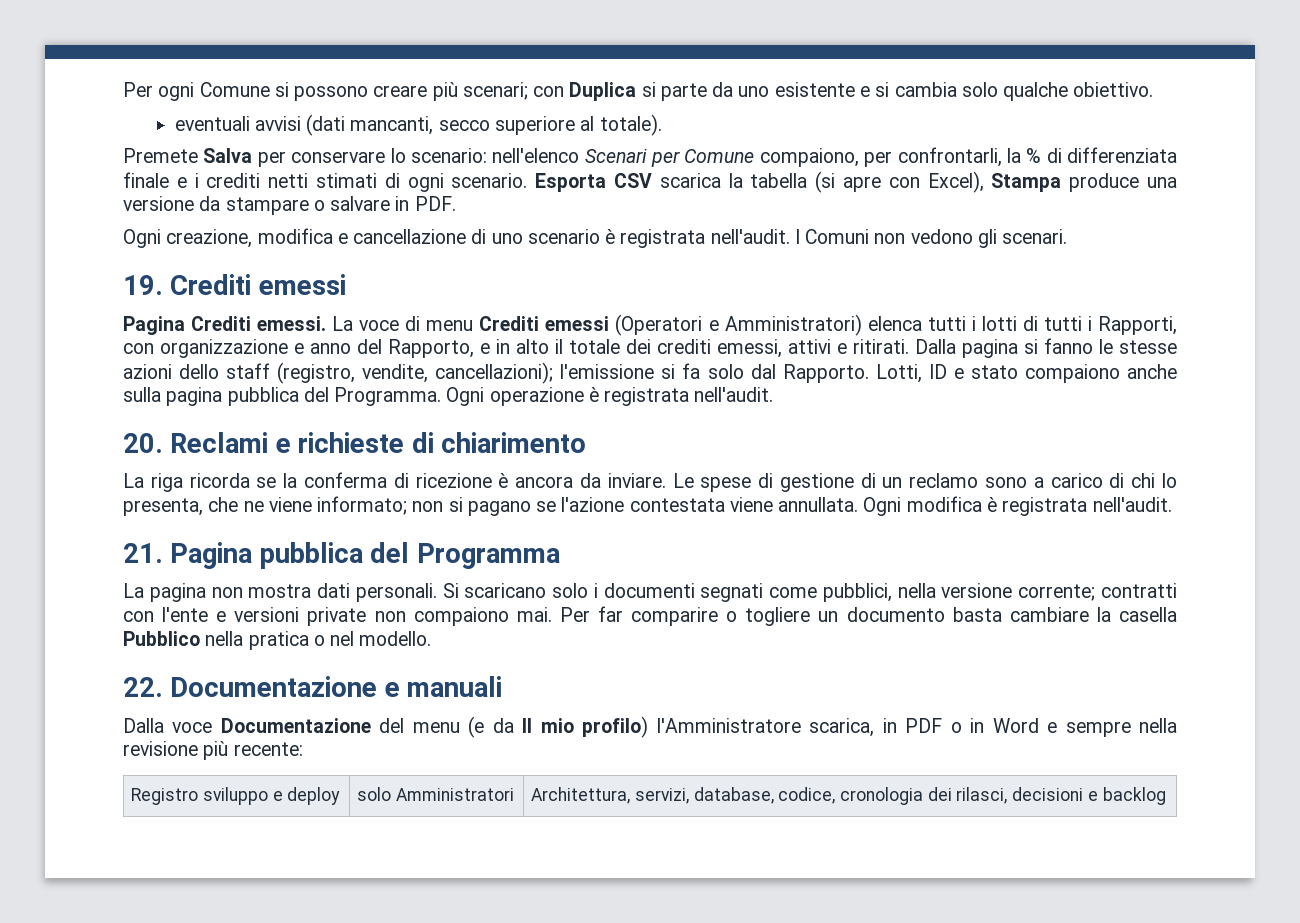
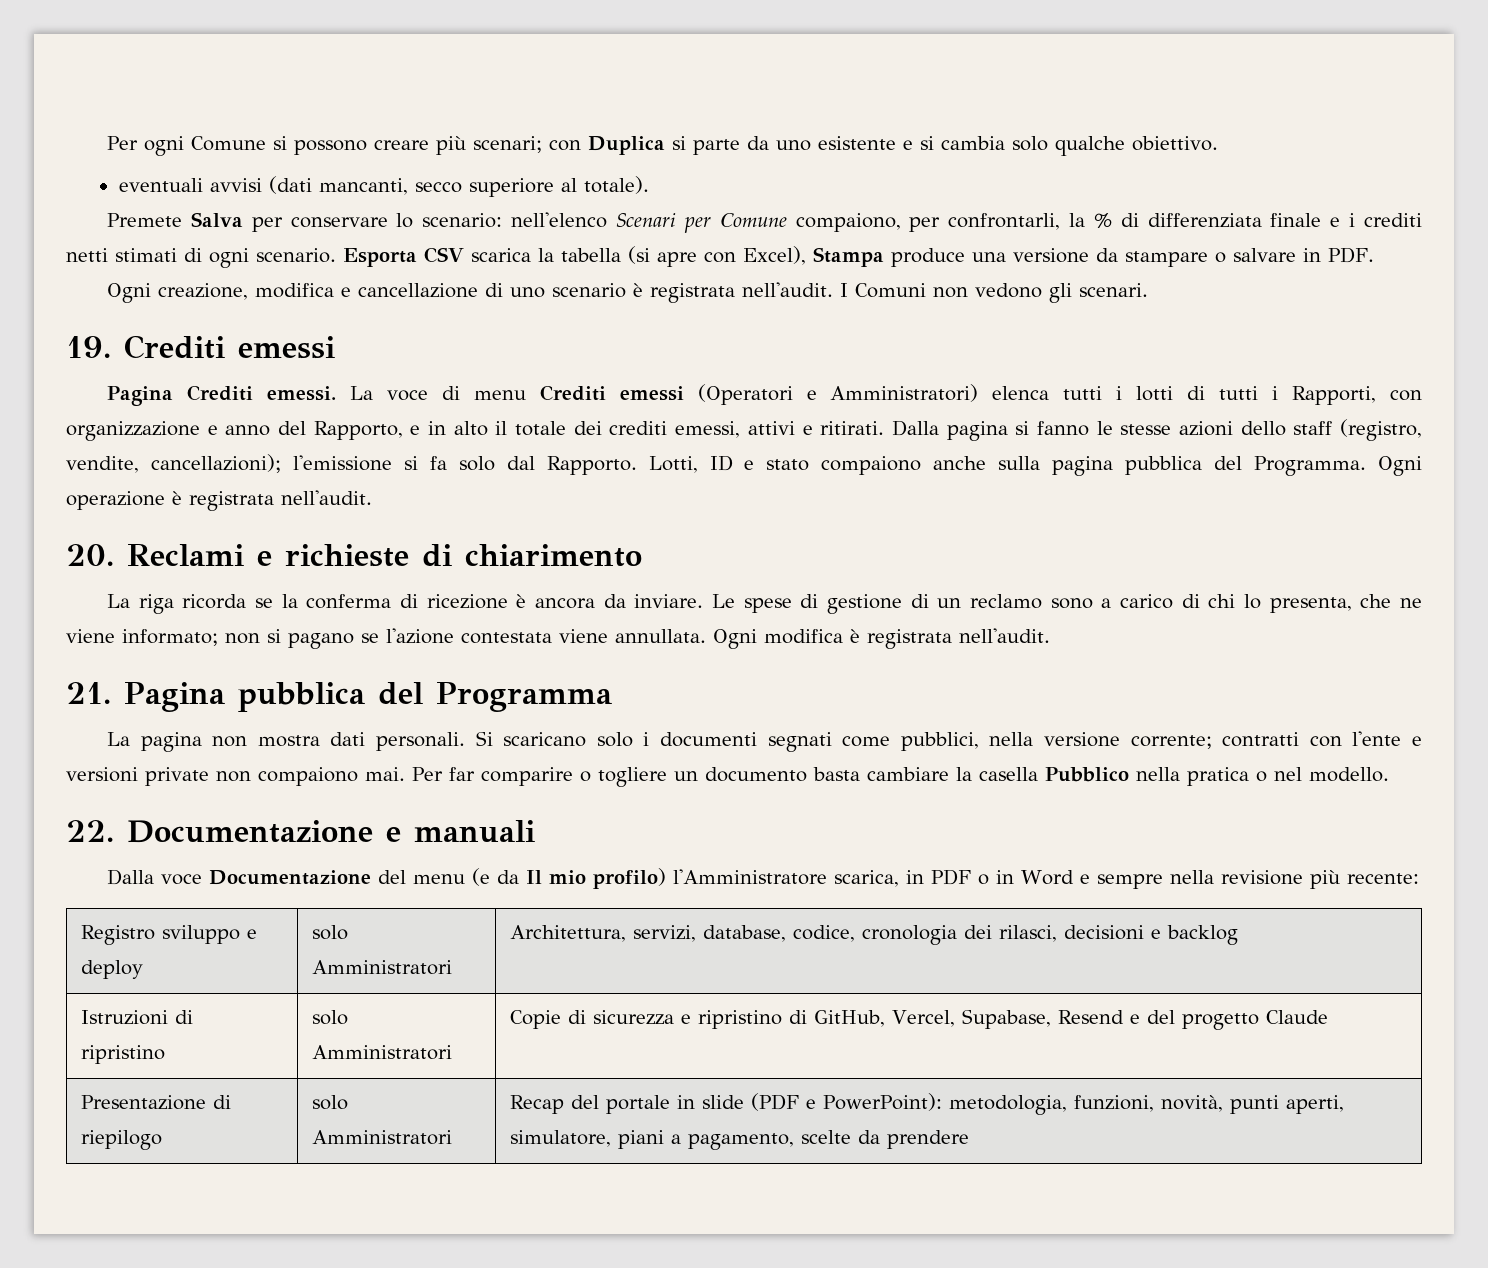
(1166, 796) none -> [80,1010,193,1025] [80,1045,165,1064] [311,1010,348,1025] [311,1045,452,1060] [509,1009,1328,1030] [80,1095,231,1110] [80,1130,162,1150] [311,1095,348,1110] [311,1130,452,1145] [509,1093,1344,1115] [509,1130,969,1150] // Istruzioni di ripristino | solo Amministratori | Copie di sicurezza e ripristino di GitHub, Vercel, Supabase, Resend e del progetto Claude // Presentazione di riepilogo | solo Amministratori | Recap del portale in slide (PDF e PowerPoint): metodologia, funzioni, novità, punti aperti, simulatore, piani a pagamento, scelte da prendere

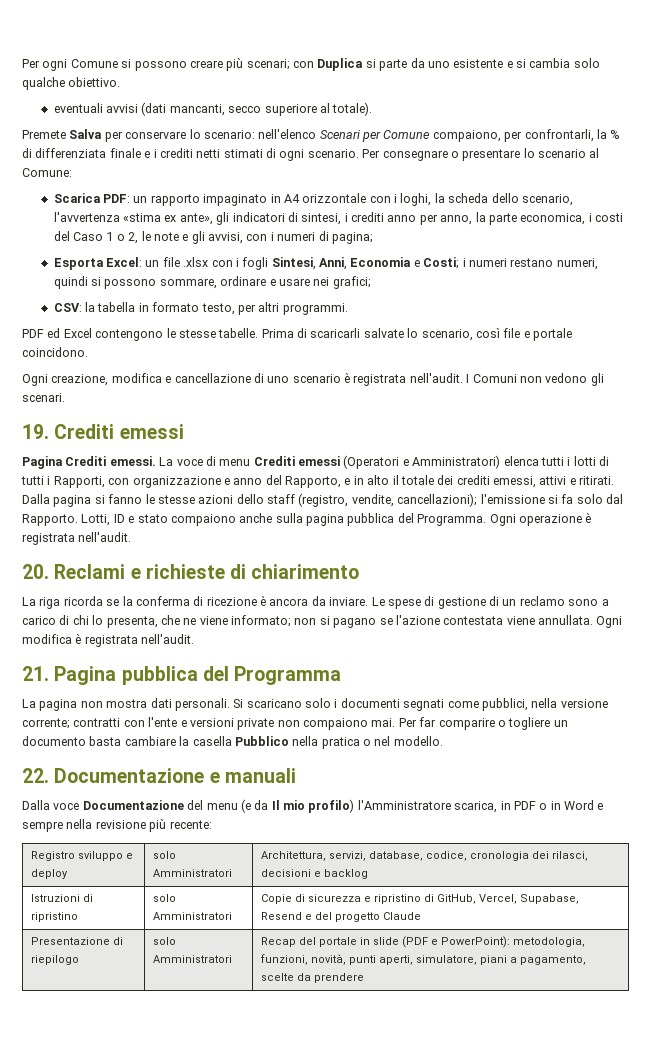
[343,246,1374,267] Esporta CSV scarica la tabella (si apre con Excel), Stampa produce una versione da stampare o salvare in PDF. -> [362,148,600,161] [22,168,72,177] [53,193,573,206] [53,212,624,225] [53,231,373,244] [53,257,598,270] [53,276,371,289] [53,302,348,315] [22,328,572,341] [22,347,88,357] Per consegnare o presentare lo scenario al Comune: // Scarica PDF: un rapporto impaginato in A4 orizzontale con i loghi, la scheda dello scenario, l'avvertenza «stima ex ante», gli indicatori di sintesi, i crediti anno per anno, la parte economica, i costi del Caso 1 o 2, le note e gli avvisi, con i numeri di pagina; // Esporta Excel: un file .xlsx con i fogli Sintesi, Anni, Economia e Costi; i numeri restano numeri, quindi si possono sommare, ordinare e usare nei grafici; // CSV: la tabella in formato testo, per altri programmi. // PDF ed Excel contengono le stesse tabelle. Prima di scaricarli salvate lo scenario, così file e portale coincidono.

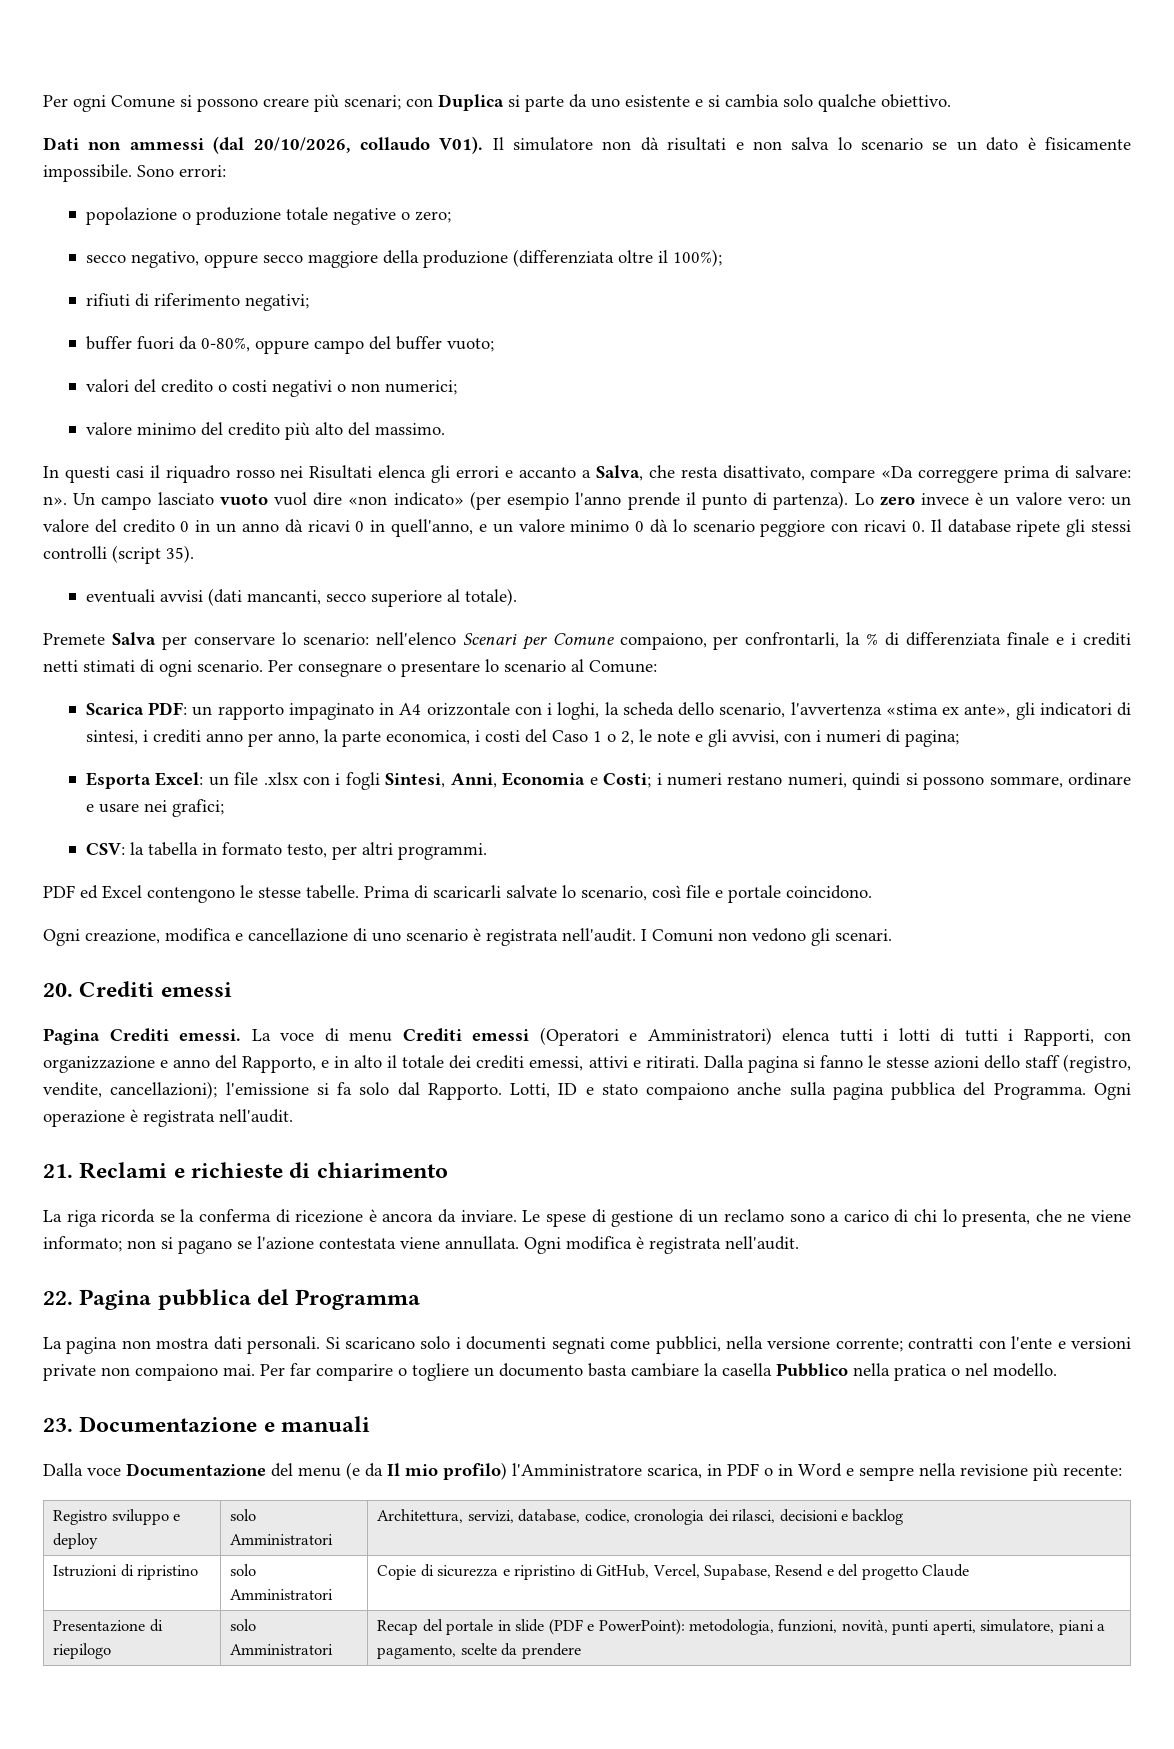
(121, 82) none -> [43,136,1132,154] [43,164,226,182] [85,207,451,225] [85,249,722,268] [85,293,309,311] [85,336,494,354] [85,379,457,397] [85,422,445,440] [43,465,1131,483] [43,491,1132,510] [43,519,1131,537] [43,545,194,564] // Dati non ammessi (dal 20/10/2026, collaudo V01). Il simulatore non dà risultati e non salva lo scenario se un dato è fisicamente impossibile. Sono errori: // popolazione o produzione totale negative o zero; // secco negativo, oppure secco maggiore della produzione (differenziata oltre il 100%); // rifiuti di riferimento negativi; // buffer fuori da 0-80%, oppure campo del buffer vuoto; // valori del credito o costi negativi o non numerici; // valore minimo del credito più alto del massimo. // In questi casi il riquadro rosso nei Risultati elenca gli errori e accanto a Salva, che resta disattivato, compare «Da correggere prima di salvare: n». Un campo lasciato vuoto vuol dire «non indicato» (per esempio l'anno prende il punto di partenza). Lo zero invece è un valore vero: un valore del credito 0 in un anno dà ricavi 0 in quell'anno, e un valore minimo 0 dà lo scenario peggiore con ricavi 0. Il database ripete gli stessi controlli (script 35).
[22,424,49,439] 19. -> [43,983,73,997] 20.
[22,564,49,579] 20. -> [43,1164,73,1178] 21.
[22,666,49,681] 21. -> [43,1291,73,1305] 22.
[22,768,49,783] 22. -> [43,1418,73,1432] 23.

